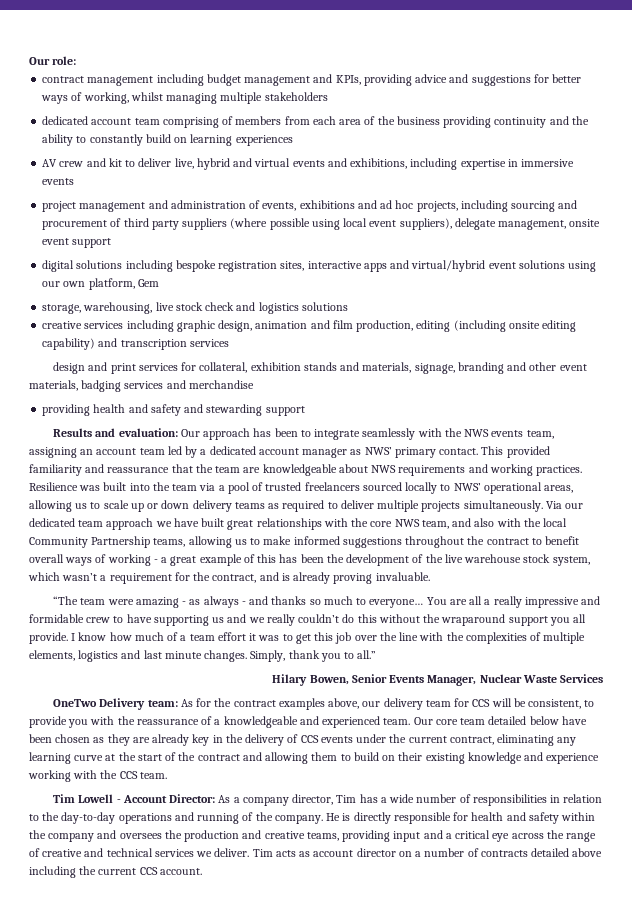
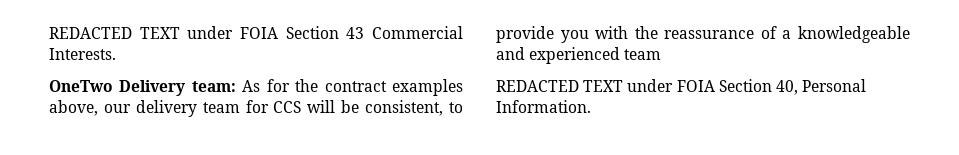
[29,56,77,65] [42,74,582,86] [41,92,328,104] [42,116,589,128] [42,134,293,146] [42,158,575,170] [42,178,75,185] [42,200,578,212] [42,218,601,230] [42,238,112,248] [42,260,597,272] [42,278,159,290] [42,302,348,314] [42,320,577,332] [42,338,229,350] [53,362,587,374] [29,380,254,392] [42,404,305,416] [53,428,554,440] [29,446,550,458] [29,464,583,476] [29,482,574,494] [29,500,584,512] [29,518,568,530] [29,536,580,548] [29,554,590,566] [28,572,430,584] [53,596,600,608] [29,614,587,626] [29,632,586,644] [29,650,377,662] [272,674,603,686] Our role: // contract management including budget management and KPIs, providing advice and suggestions for better ways of working, whilst managing multiple stakeholders // dedicated account team comprising of members from each area of the business providing continuity and the ability to constantly build on learning experiences // AV crew and kit to deliver live, hybrid and virtual events and exhibitions, including expertise in immersive events // project management and administration of events, exhibitions and ad hoc projects, including sourcing and procurement of third party suppliers (where possible using local event suppliers), delegate management, onsite event support // digital solutions including bespoke registration sites, interactive apps and virtual/hybrid event solutions using our own platform, Gem // storage, warehousing, live stock check and logistics solutions // creative services including graphic design, animation and film production, editing (including onsite editing capability) and transcription services // design and print services for collateral, exhibition stands and materials, signage, branding and other event materials, badging services and merchandise // providing health and safety and stewarding support // Results and evaluation: Our approach has been to integrate seamlessly with the NWS events team, assigning an account team led by a dedicated account manager as NWS’ primary contact. This provided familiarity and reassurance that the team are knowledgeable about NWS requirements and working practices. Resilience was built into the team via a pool of trusted freelancers sourced locally to NWS’ operational areas, allowing us to scale up or down delivery teams as required to deliver multiple projects simultaneously. Via our dedicated team approach we have built great relationships with the core NWS team, and also with the local Community Partnership teams, allowing us to make informed suggestions throughout the contract to benefit overall ways of working - a great example of this has been the development of the live warehouse stock system, which wasn’t a requirement for the contract, and is already proving invaluable. // “The team were amazing - as always - and thanks so much to everyone… You are all a really impressive and formidable crew to have supporting us and we really couldn’t do this without the wraparound support you all provide. I know how much of a team effort it was to get this job over the line with the complexities of multiple elements, logistics and last minute changes. Simply, thank you to all.” // Hilary Bowen, Senior Events Manager, Nuclear Waste Services -> [49,26,463,39] [49,48,116,60] REDACTED TEXT under FOIA Section 43 Commercial Interests.
[383,716,587,725] [29,734,577,746] [29,752,600,764] [28,770,167,782] [53,794,603,806] [29,812,596,824] [29,830,597,842] [29,848,603,857] [29,866,202,878] team. Our core team detailed below have been chosen as they are already key in the delivery of CCS events under the current contract, eliminating any learning curve at the start of the contract and allowing them to build on their existing knowledge and experience working with the CCS team. // Tim Lowell - Account Director: As a company director, Tim has a wide number of responsibilities in relation to the day-to-day operations and running of the company. He is directly responsible for health and safety within the company and oversees the production and creative teams, providing input and a critical eye across the range of creative and technical services we deliver. Tim acts as account director on a number of contracts detailed above including the current CCS account. -> [624,49,662,60] [496,79,867,95] [496,100,591,113] team // REDACTED TEXT under FOIA Section 40, Personal Information.

